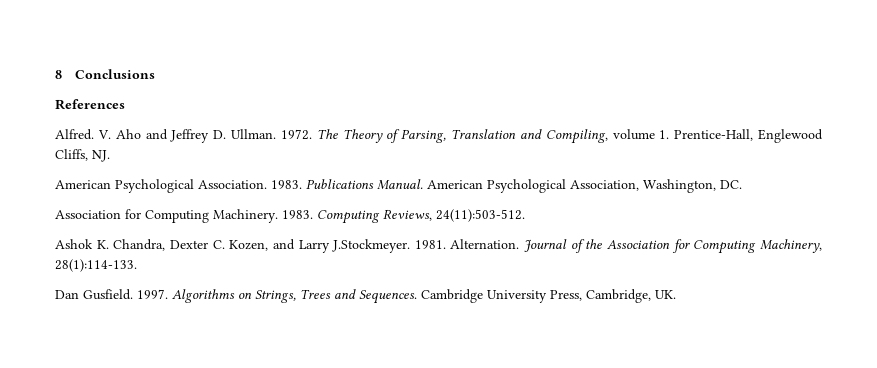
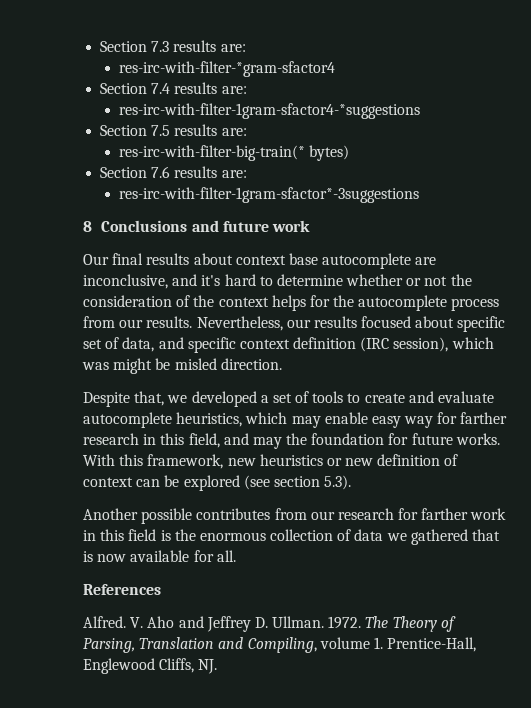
[55,69,155,79] 8 Conclusions -> [100,40,246,52] [118,61,335,77] [100,82,247,94] [118,103,420,119] [100,124,247,136] [118,145,349,161] [100,166,247,178] [118,187,419,203] [83,220,311,232] [83,253,437,269] [83,274,472,289] [83,295,500,311] [83,316,506,332] [83,337,494,353] [82,358,282,374] [83,391,495,407] [83,412,508,428] [83,433,500,449] [83,454,459,469] [83,475,352,491] [83,508,507,524] [83,529,501,545] [83,550,236,562] Section 7.3 results are: // res-irc-with-filter-*gram-sfactor4 // Section 7.4 results are: // res-irc-with-filter-1gram-sfactor4-*suggestions // Section 7.5 results are: // res-irc-with-filter-big-train(* bytes) // Section 7.6 results are: // res-irc-with-filter-1gram-sfactor*-3suggestions // 8 Conclusions and future work // Our final results about context base autocomplete are inconclusive, and it's hard to determine whether or not the consideration of the context helps for the autocomplete process from our results. Nevertheless, our results focused about specific set of data, and specific context definition (IRC session), which was might be misled direction. // Despite that, we developed a set of tools to create and evaluate autocomplete heuristics, which may enable easy way for farther research in this field, and may the foundation for future works. With this framework, new heuristics or new definition of context can be explored (see section 5.3). // Another possible contributes from our research for farther work in this field is the enormous collection of data we gathered that is now available for all.
[55,179,742,193] [55,209,525,224] [55,239,822,254] [55,259,137,272] [55,289,676,304] // American Psychological Association. 1983. Publications Manual. American Psychological Association, Washington, DC. // Association for Computing Machinery. 1983. Computing Reviews, 24(11):503-512. // Ashok K. Chandra, Dexter C. Kozen, and Larry J.Stockmeyer. 1981. Alternation. Journal of the Association for Computing Machinery, 28(1):114-133. // Dan Gusfield. 1997. Algorithms on Strings, Trees and Sequences. Cambridge University Press, Cambridge, UK. -> (218, 666) none

